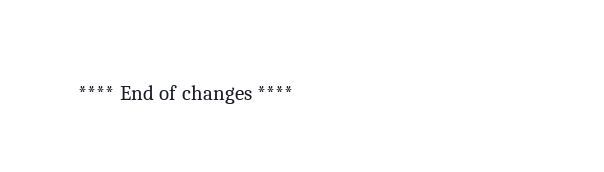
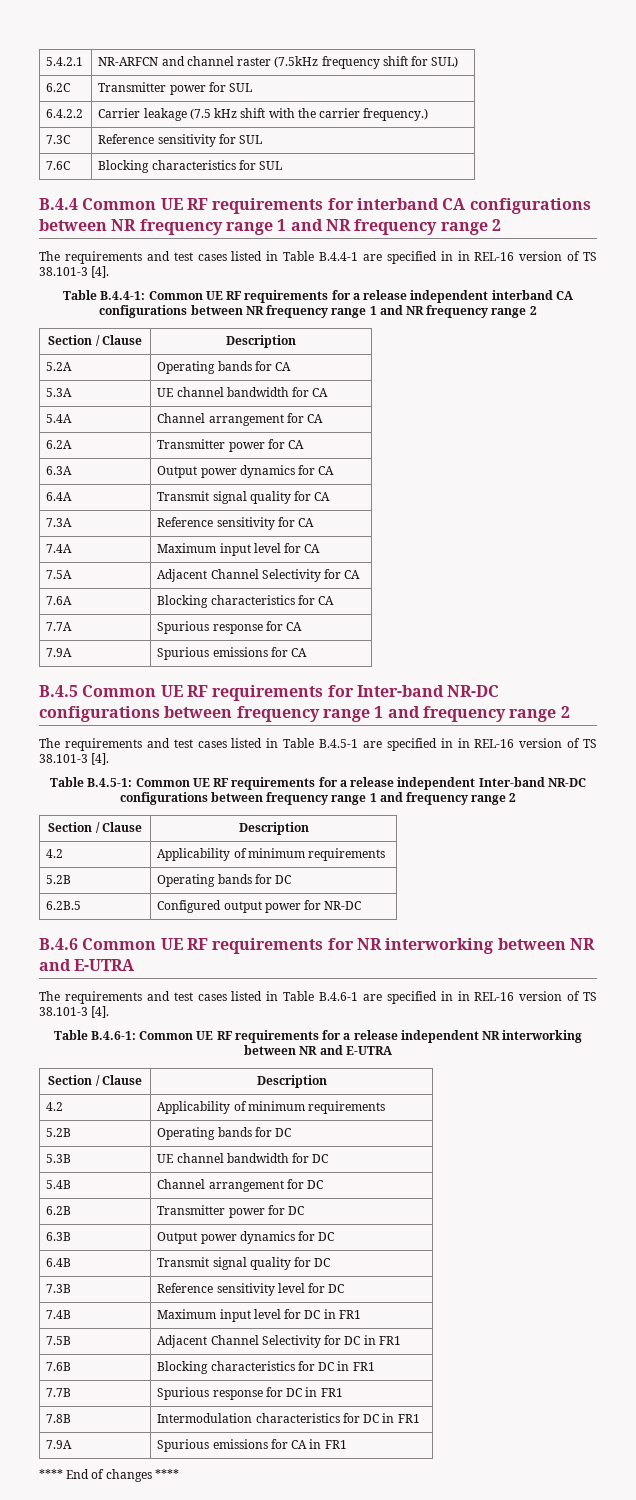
(78, 93) none -> [46,57,84,66] [98,56,459,69] [46,83,71,92] [98,82,253,95] [46,109,84,118] [98,108,429,121] [46,135,71,144] [98,134,263,147] [46,161,71,170] [98,160,283,173] [39,198,591,214] [39,219,501,235] [39,251,597,264] [39,266,110,278] [63,290,574,303] [99,305,537,318] [48,335,142,346] [226,335,296,348] [46,362,73,371] [157,361,292,374] [46,388,73,397] [157,387,329,397] [46,414,73,423] [157,413,324,426] [46,440,73,449] [157,439,305,452] [46,466,73,475] [157,465,335,478] [46,492,73,501] [157,491,331,504] [46,518,73,527] [157,517,315,530] [46,544,73,553] [157,543,321,556] [46,570,73,579] [157,569,361,582] [46,596,73,605] [157,595,335,608] [46,622,73,631] [157,621,303,634] [46,648,73,657] [157,647,308,660] [39,685,500,701] [39,706,570,722] [39,738,597,751] [39,753,110,765] [50,777,586,790] [119,792,517,805] [48,822,142,833] [238,822,309,835] [46,849,64,858] [157,848,386,861] [46,875,72,884] [157,874,292,887] [46,901,82,910] [157,900,362,913] [39,938,595,954] [39,959,136,971] [39,991,597,1004] [39,1006,110,1018] [53,1030,583,1043] [244,1045,393,1055] [48,1075,142,1086] [256,1075,327,1088] [46,1102,64,1111] [157,1101,386,1114] [46,1128,72,1137] [157,1127,292,1140] [46,1154,72,1163] [157,1153,329,1163] [46,1180,72,1189] [157,1179,324,1192] [46,1206,72,1215] [157,1205,305,1218] [46,1232,72,1241] [157,1231,335,1244] [46,1258,72,1267] [157,1257,331,1270] [46,1284,72,1293] [157,1283,345,1296] [46,1310,72,1319] [157,1309,361,1322] [46,1336,72,1345] [157,1335,401,1348] [46,1362,72,1371] [157,1361,375,1374] [46,1388,72,1397] [157,1387,343,1400] [46,1414,72,1423] [157,1413,420,1423] [46,1440,73,1449] [157,1439,347,1452] 5.4.2.1 | NR-ARFCN and channel raster (7.5kHz frequency shift for SUL) // 6.2C | Transmitter power for SUL // 6.4.2.2 | Carrier leakage (7.5 kHz shift with the carrier frequency.) // 7.3C | Reference sensitivity for SUL // 7.6C | Blocking characteristics for SUL // B.4.4 Common UE RF requirements for interband CA configurations between NR frequency range 1 and NR frequency range 2 // The requirements and test cases listed in Table B.4.4-1 are specified in in REL-16 version of TS 38.101-3 [4]. // Table B.4.4-1: Common UE RF requirements for a release independent interband CA configurations between NR frequency range 1 and NR frequency range 2 // Section / Clause | Description // 5.2A | Operating bands for CA // 5.3A | UE channel bandwidth for CA // 5.4A | Channel arrangement for CA // 6.2A | Transmitter power for CA // 6.3A | Output power dynamics for CA // 6.4A | Transmit signal quality for CA // 7.3A | Reference sensitivity for CA // 7.4A | Maximum input level for CA // 7.5A | Adjacent Channel Selectivity for CA // 7.6A | Blocking characteristics for CA // 7.7A | Spurious response for CA // 7.9A | Spurious emissions for CA // B.4.5 Common UE RF requirements for Inter-band NR-DC configurations between frequency range 1 and frequency range 2 // The requirements and test cases listed in Table B.4.5-1 are specified in in REL-16 version of TS 38.101-3 [4]. // Table B.4.5-1: Common UE RF requirements for a release independent Inter-band NR-DC configurations between frequency range 1 and frequency range 2 // Section / Clause | Description // 4.2 | Applicability of minimum requirements // 5.2B | Operating bands for DC // 6.2B.5 | Configured output power for NR-DC // B.4.6 Common UE RF requirements for NR interworking between NR and E-UTRA // The requirements and test cases listed in Table B.4.6-1 are specified in in REL-16 version of TS 38.101-3 [4]. // Table B.4.6-1: Common UE RF requirements for a release independent NR interworking between NR and E-UTRA // Section / Clause | Description // 4.2 | Applicability of minimum requirements // 5.2B | Operating bands for DC // 5.3B | UE channel bandwidth for DC // 5.4B | Channel arrangement for DC // 6.2B | Transmitter power for DC // 6.3B | Output power dynamics for DC // 6.4B | Transmit signal quality for DC // 7.3B | Reference sensitivity level for DC // 7.4B | Maximum input level for DC in FR1 // 7.5B | Adjacent Channel Selectivity for DC in FR1 // 7.6B | Blocking characteristics for DC in FR1 // 7.7B | Spurious response for DC in FR1 // 7.8B | Intermodulation characteristics for DC in FR1 // 7.9A | Spurious emissions for CA in FR1 //

